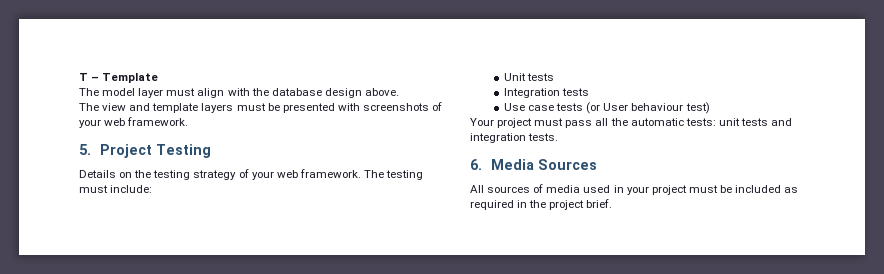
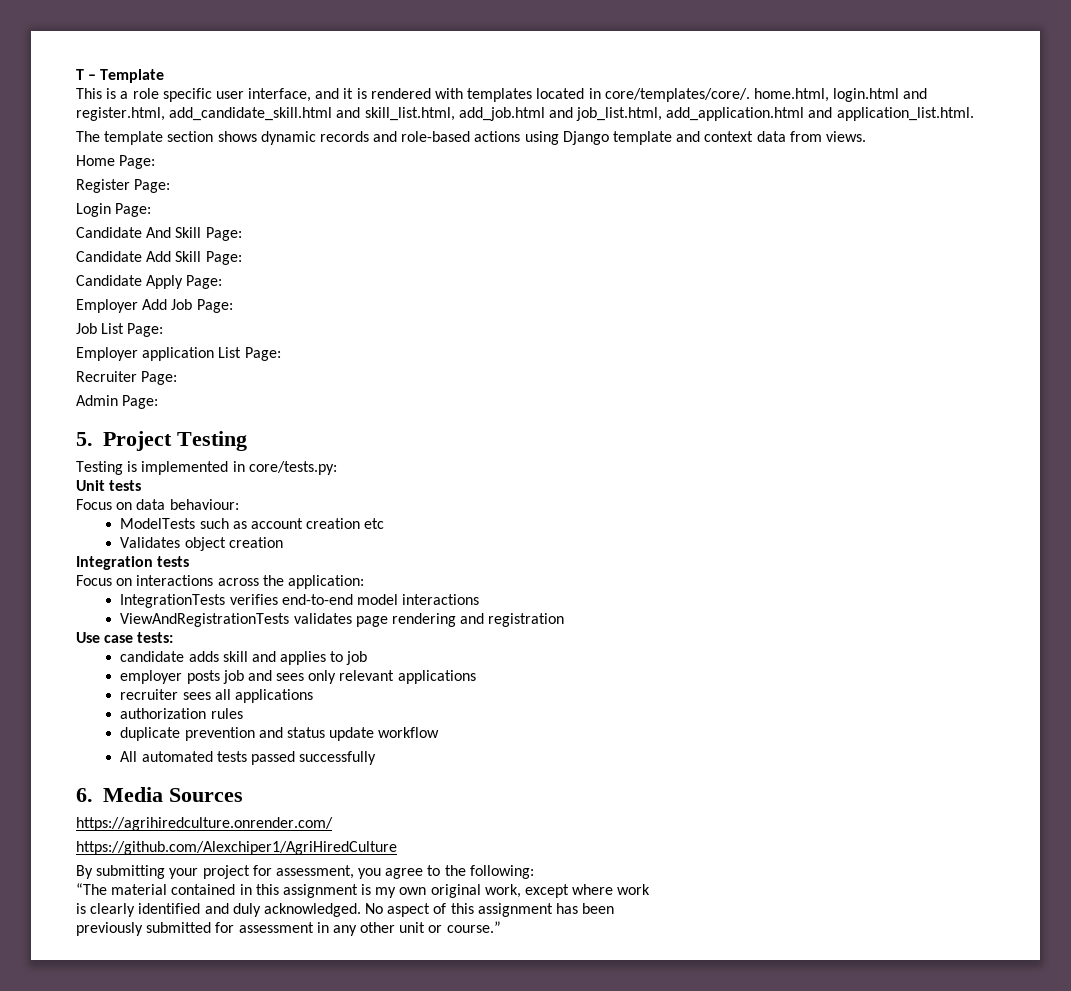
[79,88,399,98] [79,102,443,113] [79,117,189,128] [79,144,212,158] [79,169,424,180] [79,185,153,193] [503,73,554,81] [503,88,589,98] [503,102,710,114] [470,118,793,128] [470,133,559,143] [470,159,598,170] [470,184,799,195] [470,199,613,210] The model layer must align with the database design above. // The view and template layers must be presented with screenshots of your web framework. // 5. Project Testing // Details on the testing strategy of your web framework. The testing must include: // Unit tests // Integration tests // Use case tests (or User behaviour test) // Your project must pass all the automatic tests: unit tests and integration tests. // 6. Media Sources // All sources of media used in your project must be included as required in the project brief. -> [76,88,928,102] [76,107,974,121] [76,131,866,145] [76,155,156,169] [76,179,171,193] [76,203,152,217] [76,227,242,241] [76,251,242,265] [76,275,223,289] [76,299,233,313] [76,323,164,337] [76,347,281,361] [76,371,178,385] [76,395,159,409] [76,431,248,451] [76,461,337,475] [76,480,142,491] [76,499,239,510] [120,518,385,529] [120,537,283,551] [76,556,190,570] [76,575,364,589] [120,594,480,608] [120,613,565,627] [76,632,174,643] [120,651,368,665] [120,670,476,684] [120,689,313,703] [120,708,243,719] [120,727,440,741] [120,751,377,765] [76,787,244,802] [76,817,333,831] [76,841,397,855] [76,865,534,879] [76,883,651,898] [76,903,615,917] [76,921,501,936] This is a role specific user interface, and it is rendered with templates located in core/templates/core/. home.html, login.html and register.html, add_candidate_skill.html and skill_list.html, add_job.html and job_list.html, add_application.html and application_list.html. // The template section shows dynamic records and role-based actions using Django template and context data from views. // Home Page: // Register Page: // Login Page: // Candidate And Skill Page: // Candidate Add Skill Page: // Candidate Apply Page: // Employer Add Job Page: // Job List Page: // Employer application List Page: // Recruiter Page: // Admin Page: // 5. Project Testing // Testing is implemented in core/tests.py: // Unit tests // Focus on data behaviour: // ModelTests such as account creation etc // Validates object creation // Integration tests // Focus on interactions across the application: // IntegrationTests verifies end-to-end model interactions // ViewAndRegistrationTests validates page rendering and registration // Use case tests: // candidate adds skill and applies to job // employer posts job and sees only relevant applications // recruiter sees all applications // authorization rules // duplicate prevention and status update workflow // All automated tests passed successfully // 6. Media Sources // https://agrihiredculture.onrender.com/ // https://github.com/Alexchiper1/AgriHiredCulture // By submitting your project for assessment, you agree to the following: // “The material contained in this assignment is my own original work, except where work // is clearly identified and duly acknowledged. No aspect of this assignment has been // previously submitted for assessment in any other unit or course.”

